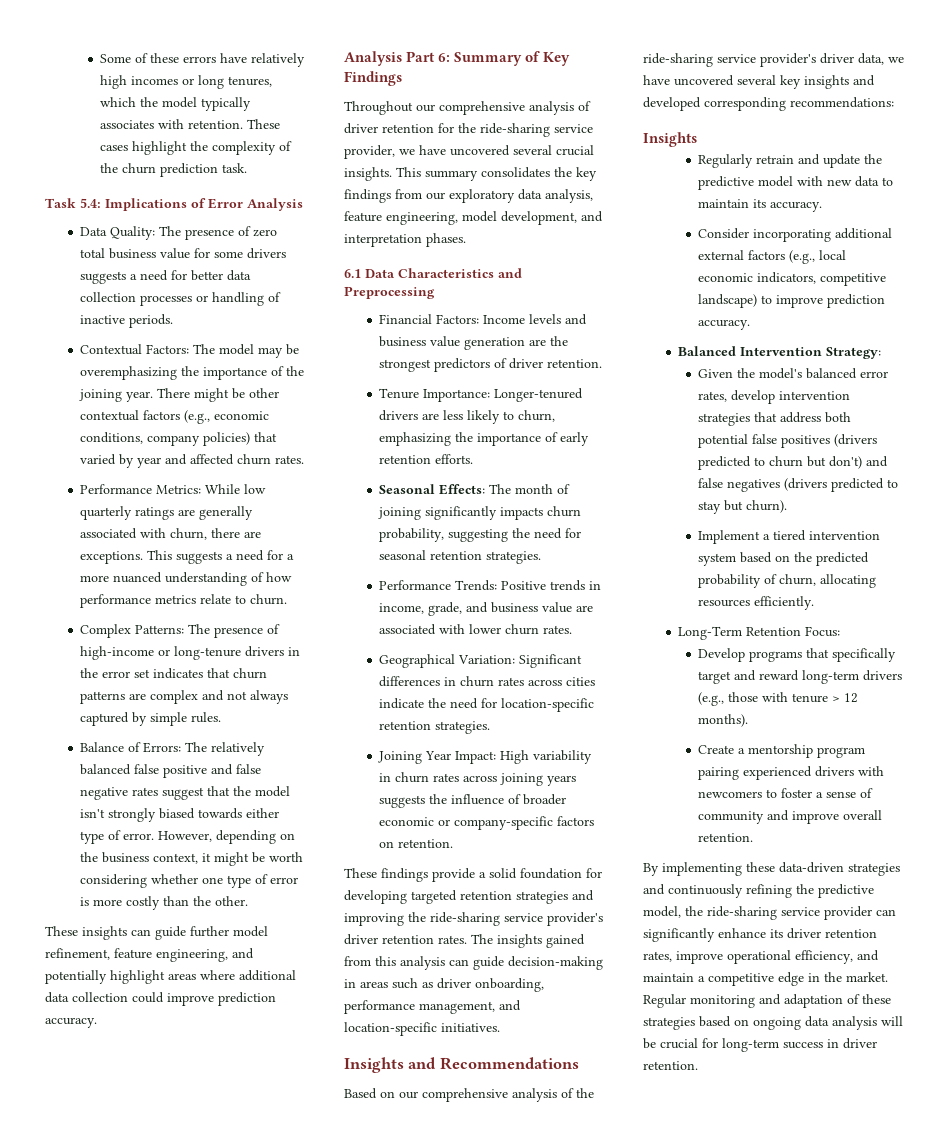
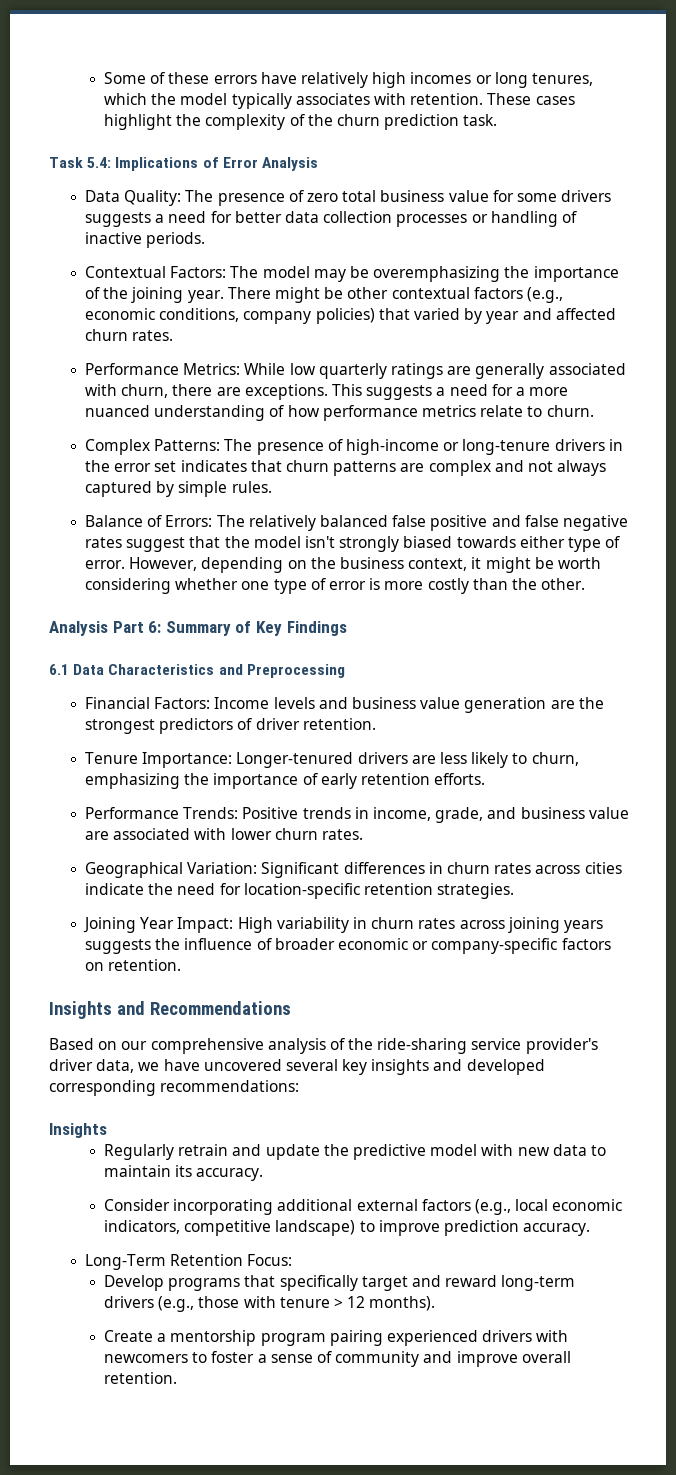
[45,926,268,940] [45,948,254,962] [45,970,296,984] [45,992,276,1006] [45,1017,97,1028] // These insights can guide further model refinement, feature engineering, and potentially highlight areas where additional data collection could improve prediction accuracy. -> (586, 584) none
[344,101,591,115] [344,123,593,137] [344,145,594,159] [344,167,597,181] [344,189,593,203] [344,211,603,225] [344,233,466,247] // Throughout our comprehensive analysis of driver retention for the ride-sharing service provider, we have uncovered several crucial insights. This summary consolidates the key findings from our exploratory data analysis, feature engineering, model development, and interpretation phases. -> (347, 628) none
[379,484,571,495] [378,506,582,520] [379,528,582,542] [379,550,542,564] // Seasonal Effects: The month of joining significantly impacts churn probability, suggesting the need for seasonal retention strategies. -> (486, 779) none
[344,868,602,882] [344,890,594,904] [344,912,603,926] [344,934,585,948] [344,956,603,970] [344,978,544,992] [344,1000,521,1014] [344,1022,500,1036] // These findings provide a solid foundation for developing targeted retention strategies and improving the ride-sharing service provider's driver retention rates. The insights gained from this analysis can guide decision-making in areas such as driver onboarding, performance management, and location-specific initiatives. -> (182, 965) none
[678,346,882,359] [698,368,889,379] [698,390,851,404] [698,412,852,426] [698,434,878,448] [698,456,889,470] [698,478,899,492] [698,500,788,514] [698,530,881,544] [698,552,870,566] [698,574,877,588] [698,596,815,610] // Balanced Intervention Strategy: // Given the model's balanced error rates, develop intervention strategies that address both potential false positives (drivers predicted to churn but don't) and false negatives (drivers predicted to stay but churn). // Implement a tiered intervention system based on the predicted probability of churn, allocating resources efficiently. -> (591, 1229) none
[643,862,900,876] [643,884,874,898] [643,906,896,920] [643,928,877,942] [643,950,879,964] [643,972,888,986] [643,994,891,1008] [643,1016,903,1030] [643,1038,877,1052] [643,1061,698,1070] // By implementing these data-driven strategies and continuously refining the predictive model, the ride-sharing service provider can significantly enhance its driver retention rates, improve operational efficiency, and maintain a competitive edge in the market. Regular monitoring and adaptation of these strategies based on ongoing data analysis will be crucial for long-term success in driver retention. -> (178, 1378) none

